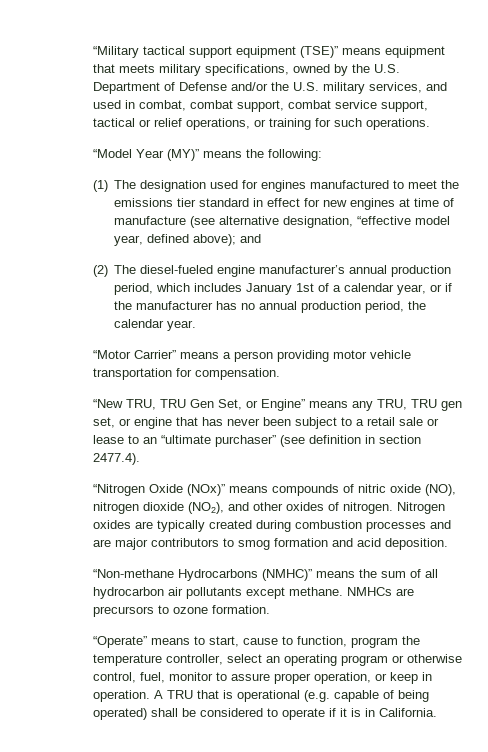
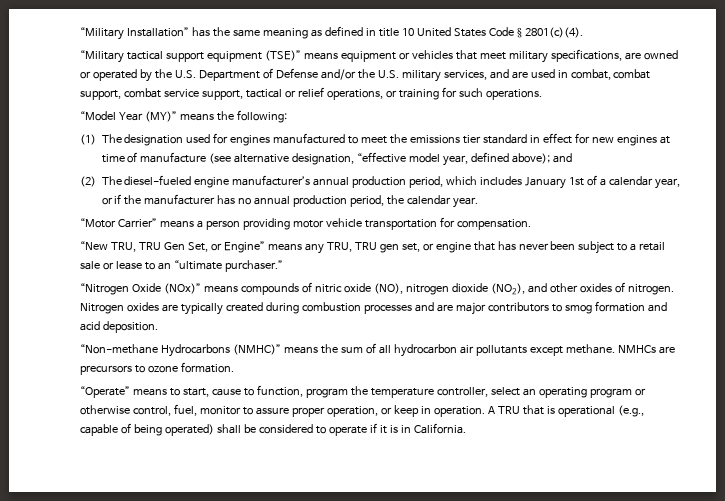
[92,46,139,58] “Military -> [80,26,583,40] [80,50,125,63] “Military Installation” has the same meaning as defined in title 10 United States Code § 2801(c)(4). // “Military
[92,64,330,76] that meets military specifications, owned -> [398,49,678,63] [80,69,137,81] or vehicles that meet military specifications, are owned or operated
(447, 86) none -> [511,71,528,79] are
[214,435,421,447] [92,453,140,465] purchaser” (see definition in section 2477.4). -> [224,260,283,272] purchaser.”
[303,690,330,702] (e.g. -> [617,405,644,417] (e.g.,

